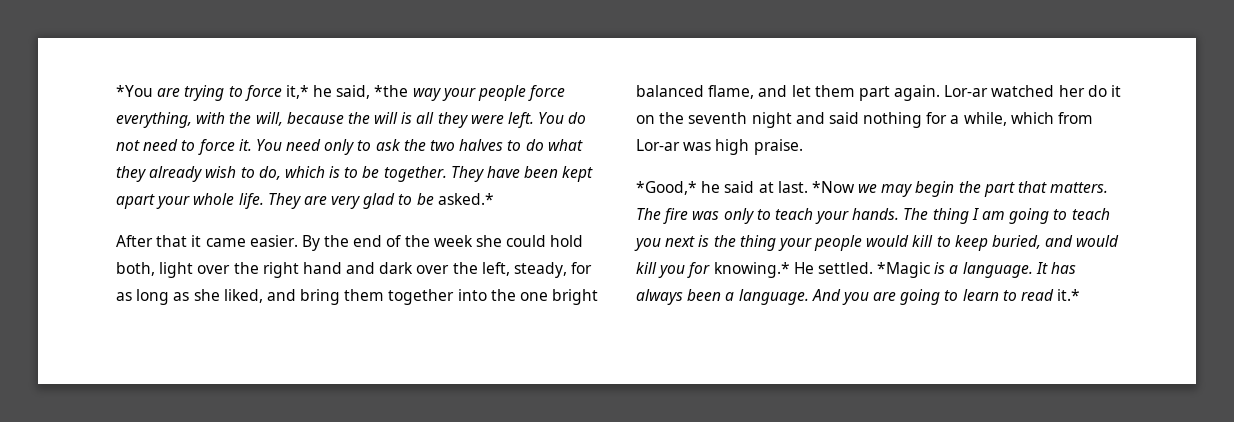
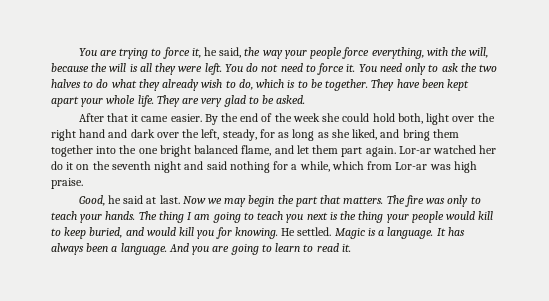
[116,85,153,97] *You -> [78,48,97,56] You
[285,85,309,99] it,* -> [191,48,201,58] it,
[374,85,409,97] *the -> [244,47,261,56] the
[437,193,494,205] asked.* -> [276,95,306,104] asked.
[636,181,697,195] *Good,* -> [78,195,105,206] Good,
[811,181,855,193] *Now -> [182,196,206,204] Now
[713,262,790,278] knowing.* -> [234,227,278,239] knowing.
[877,262,931,278] *Magic -> [334,228,365,239] Magic
[1057,289,1081,301] it.* -> [341,244,351,252] it.

